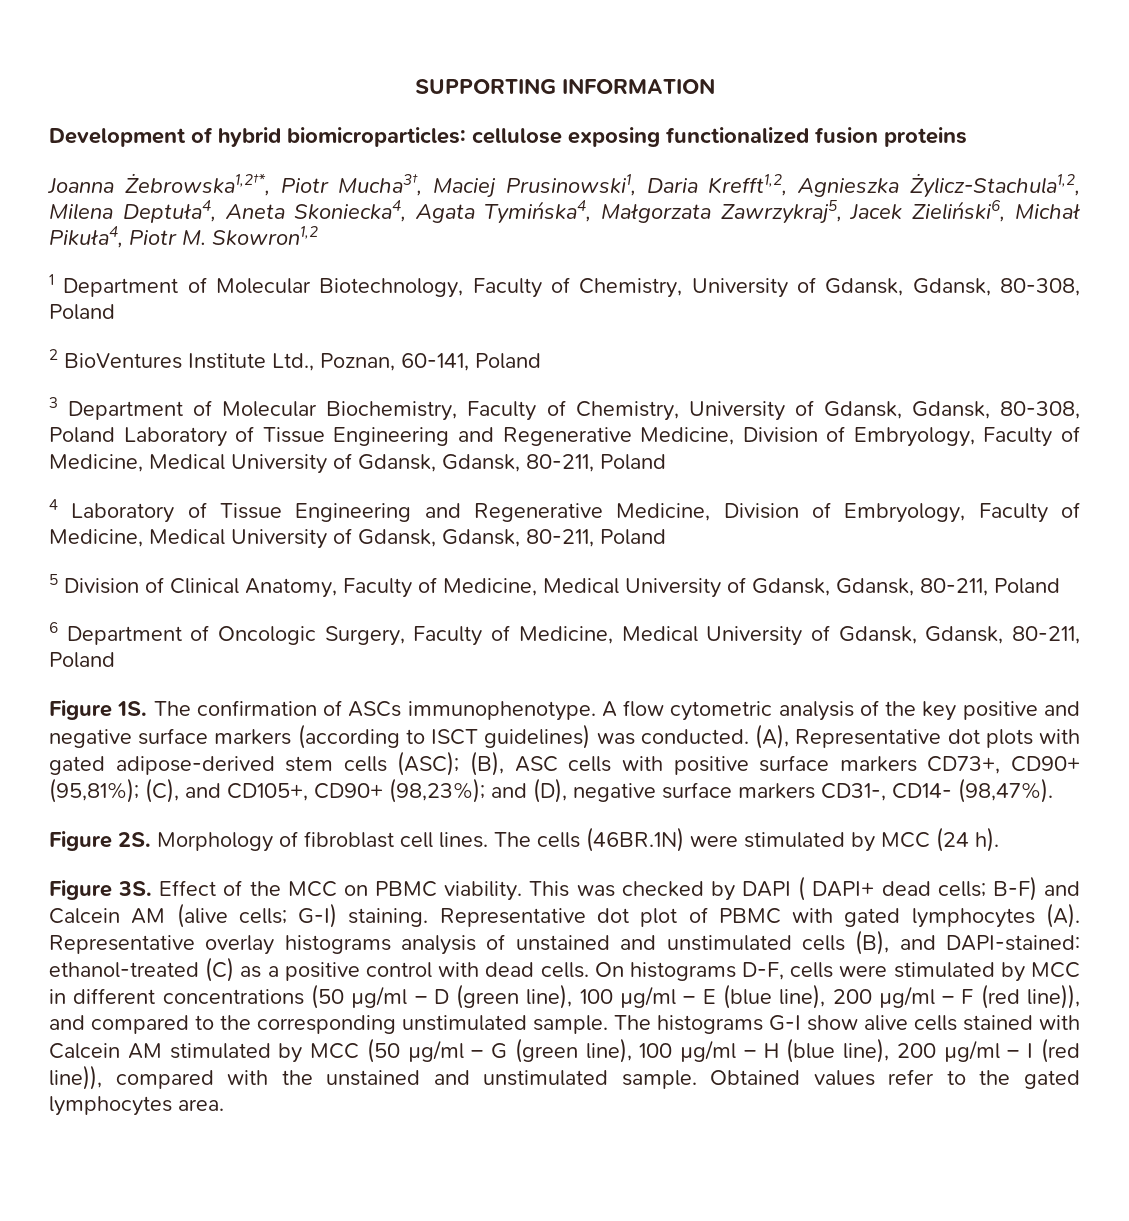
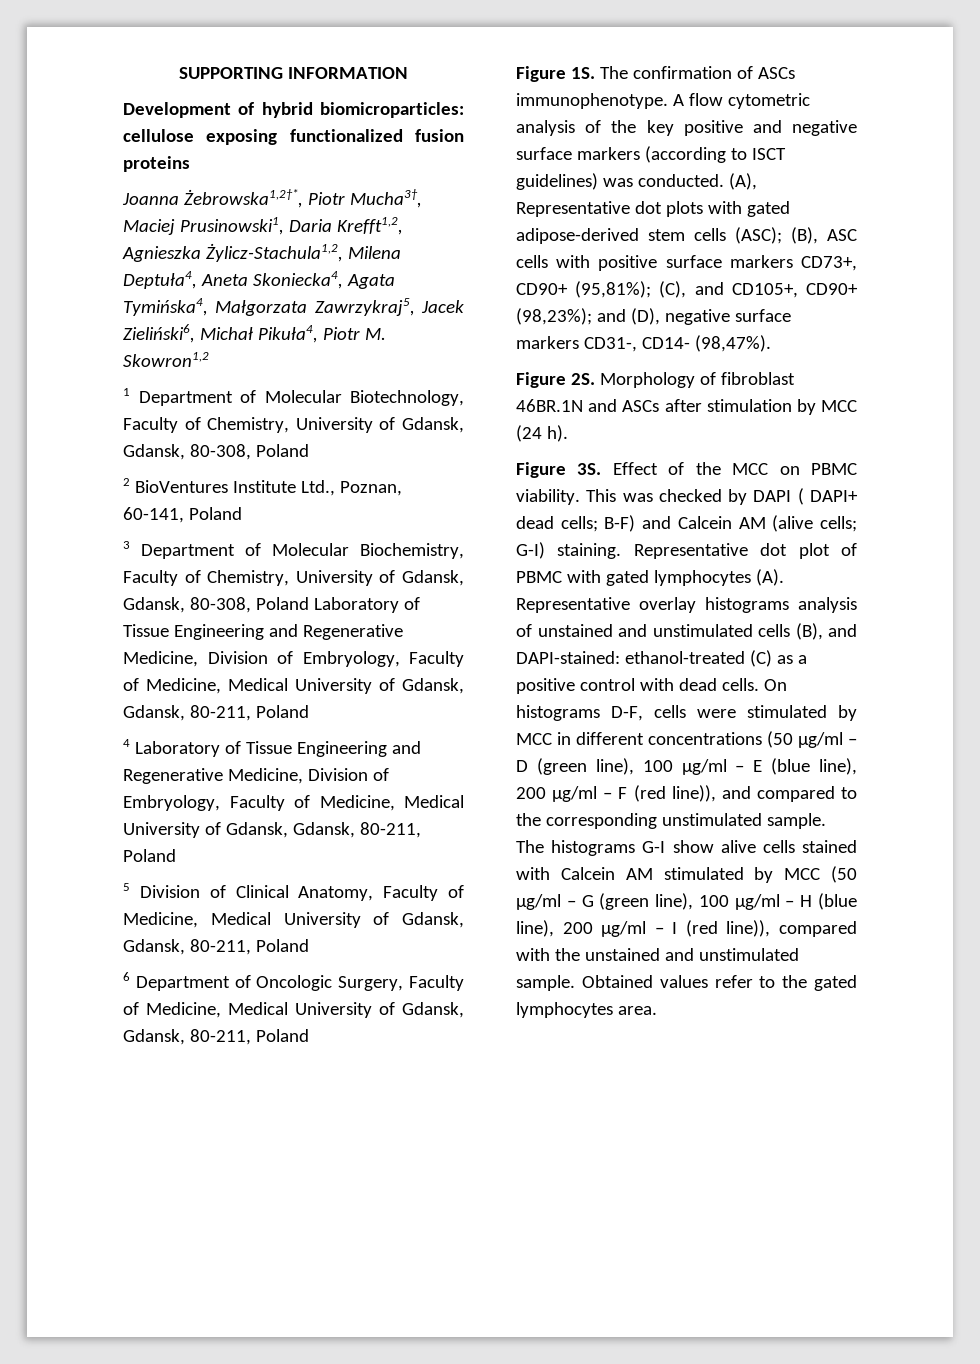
[400,827,845,852] cell lines. The cells (46BR.1N) were stimulated -> [516,399,792,412] 46BR.1N and ASCs after stimulation

